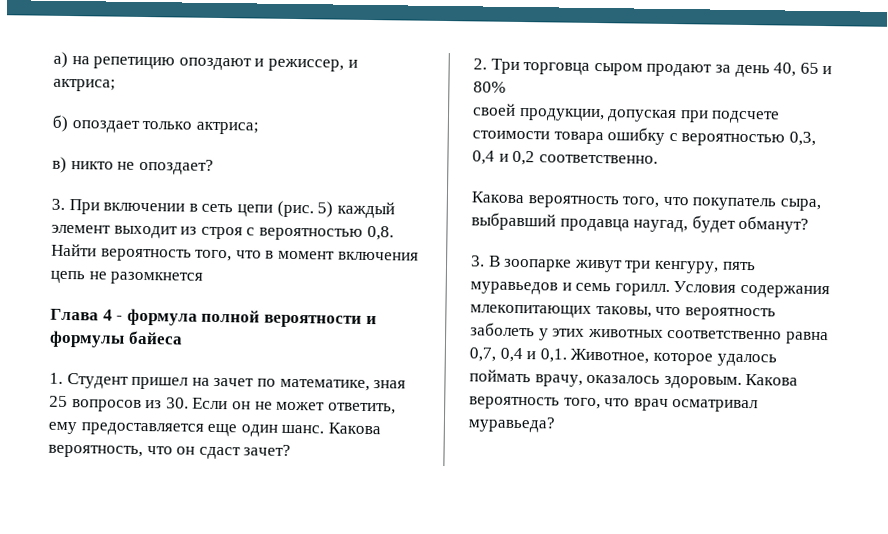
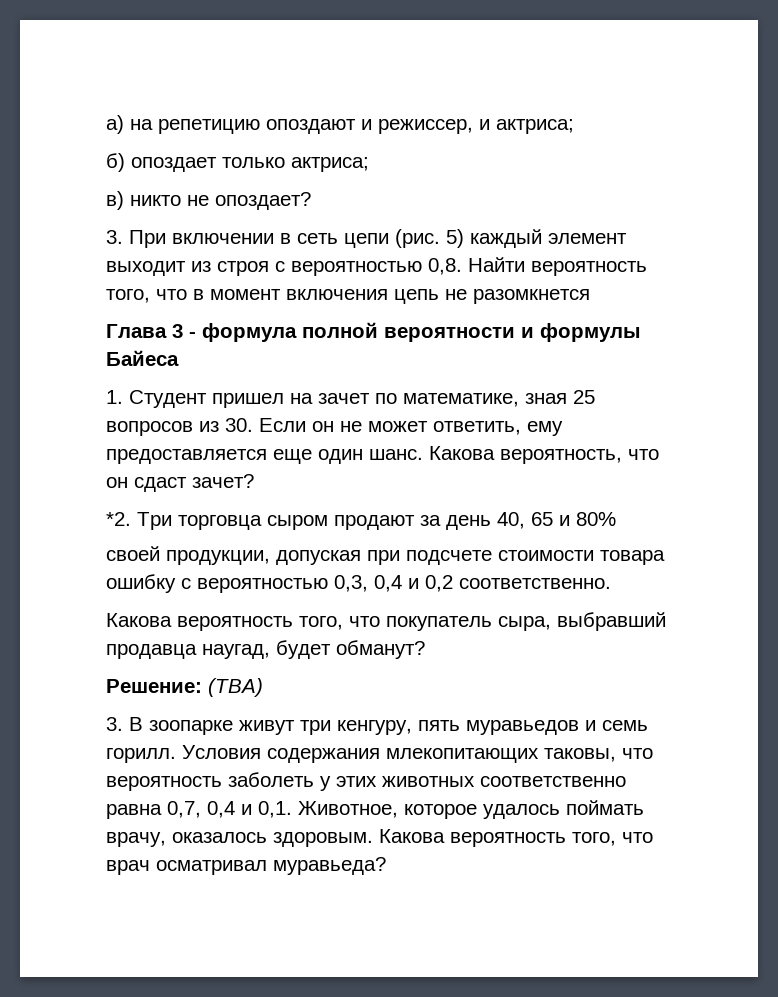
[102,309,113,321] 4 -> [172,324,183,338] 3
[127,330,183,345] байеса -> [106,350,179,366] Байеса
[473,58,487,70] 2. -> [106,512,131,526] *2.
(810, 224) none -> [106,678,263,697] // Решение: (TBA)

